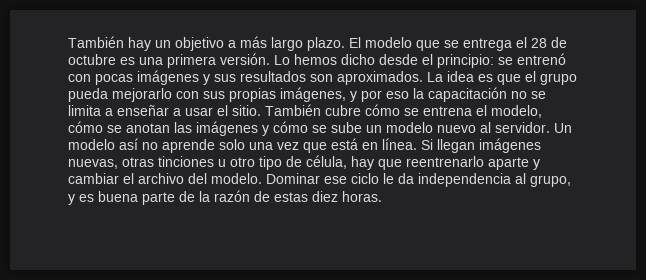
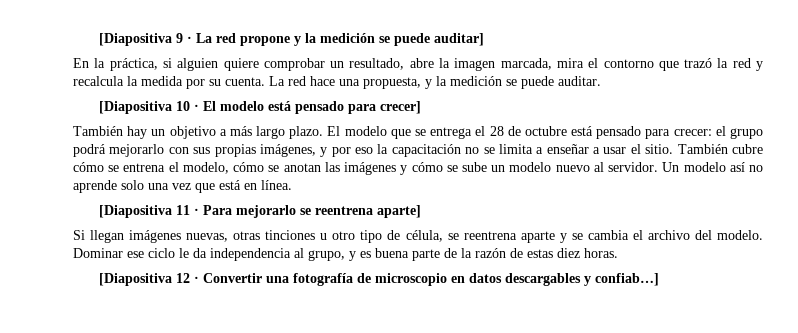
(68, 42) none -> [99,33,485,46] [73,58,763,71] [73,76,601,89] [99,101,422,114] [Diapositiva 9 · La red propone y la medición se puede auditar] // En la práctica, si alguien quiere comprobar un resultado, abre la imagen marcada, mira el contorno que trazó la red y recalcula la medida por su cuenta. La red hace una propuesta, y la medición se puede auditar. // [Diapositiva 10 · El modelo está pensado para crecer] //
[120,53,566,68] [68,70,521,85] es una primera versión. Lo hemos dicho desde el principio: se entrenó con pocas imágenes y sus resultados son aproximados. La idea es que -> [571,126,712,139] está pensado para crecer:
[68,88,108,102] pueda -> [73,144,106,157] podrá
(417, 144) none -> [99,205,422,218] // [Diapositiva 11 · Para mejorarlo se reentrena aparte] //
[351,156,540,170] [68,173,119,184] hay que reentrenarlo aparte y cambiar -> [447,230,629,243] se reentrena aparte y se cambia
(382, 196) none -> [99,273,660,286] // [Diapositiva 12 · Convertir una fotografía de microscopio en datos descargables y confiab…]

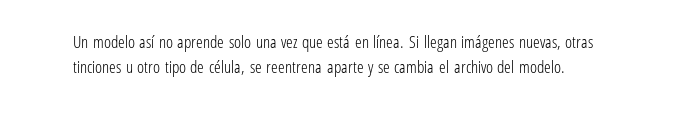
[99,33,485,46] [73,58,763,71] [73,76,601,89] [99,101,422,114] [73,126,763,139] [73,144,764,157] [73,162,659,175] [Diapositiva 9 · La red propone y la medición se puede auditar] // En la práctica, si alguien quiere comprobar un resultado, abre la imagen marcada, mira el contorno que trazó la red y recalcula la medida por su cuenta. La red hace una propuesta, y la medición se puede auditar. // [Diapositiva 10 · El modelo está pensado para crecer] // También hay un objetivo a más largo plazo. El modelo que se entrega el 28 de octubre está pensado para crecer: el grupo podrá mejorarlo con sus propias imágenes, y por eso la capacitación no se limita a enseñar a usar el sitio. También cubre cómo se entrena el modelo, cómo se anotan las imágenes y cómo se sube un modelo nuevo al servidor. -> (73, 42) none
[99,205,422,218] // [Diapositiva 11 · Para mejorarlo se reentrena aparte] // -> (405, 41) none
[73,248,618,261] [99,273,660,286] Dominar ese ciclo le da independencia al grupo, y es buena parte de la razón de estas diez horas. // [Diapositiva 12 · Convertir una fotografía de microscopio en datos descargables y confiab…] -> (565, 66) none

